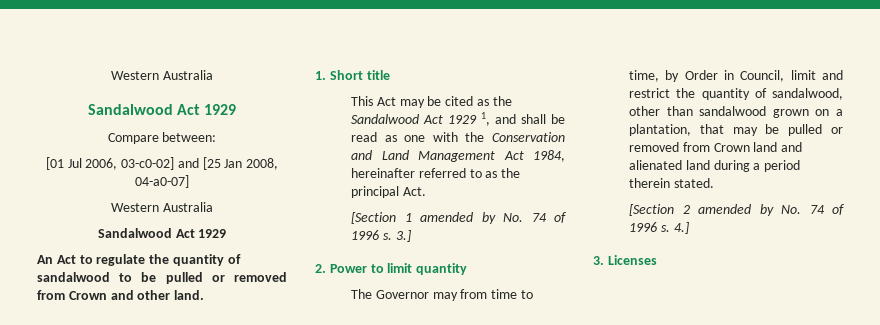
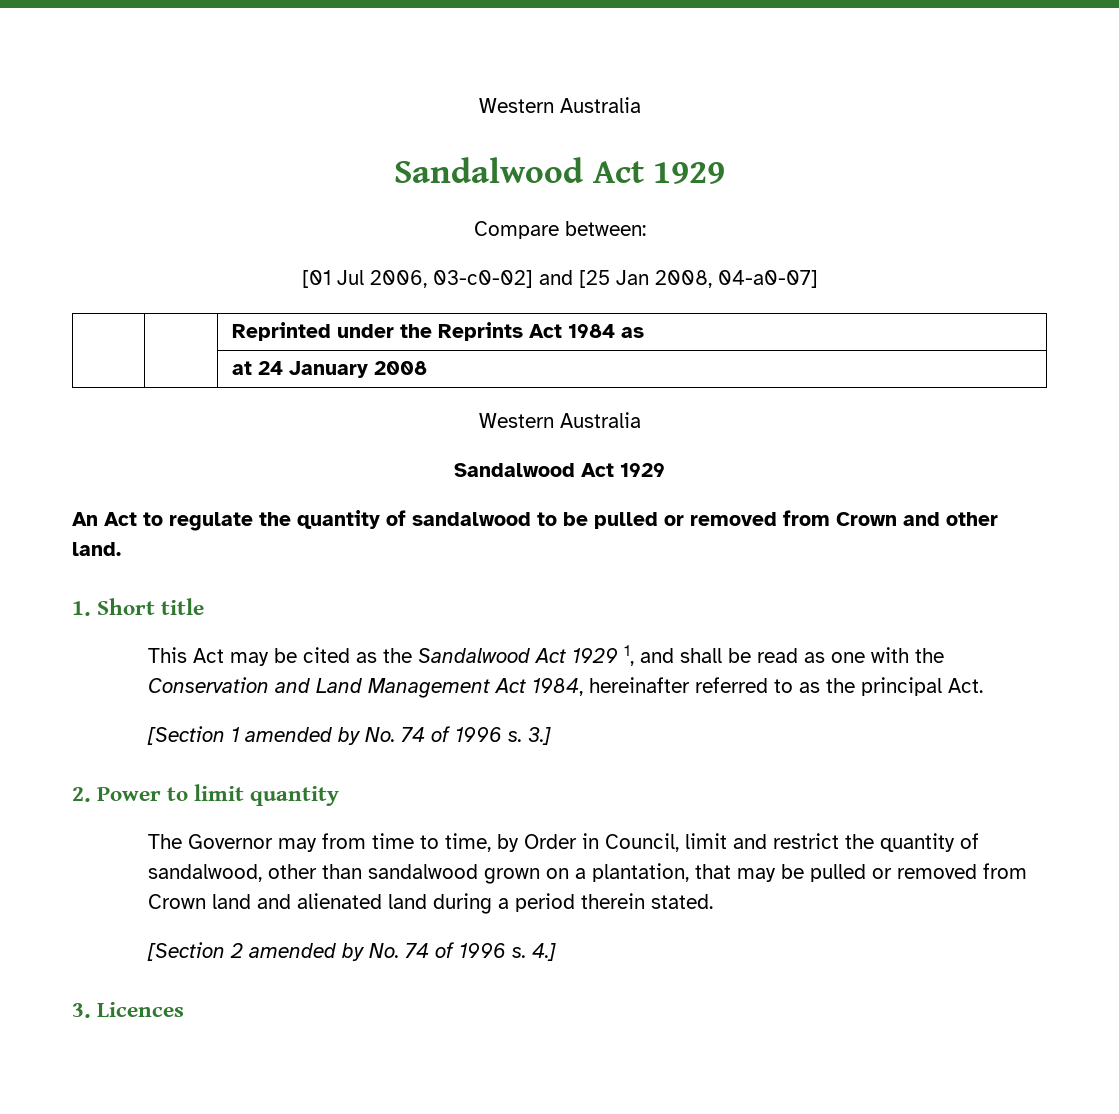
(189, 181) none -> [231,322,644,341] [231,361,427,378] // | | Reprinted under the Reprints Act 1984 as // | | at 24 January 2008
[607,255,657,265] Licenses -> [97,1002,185,1017] Licences

